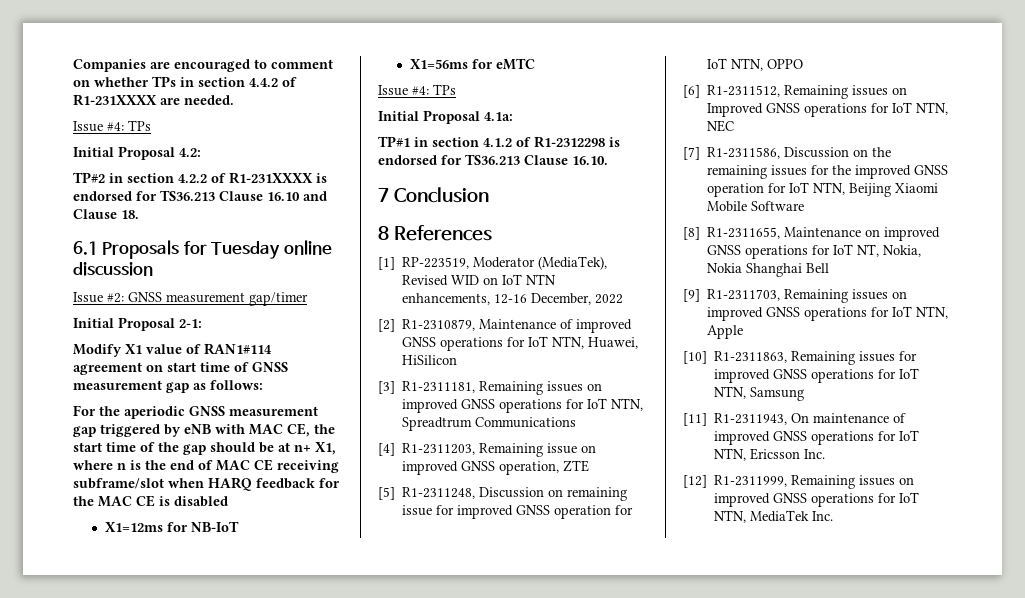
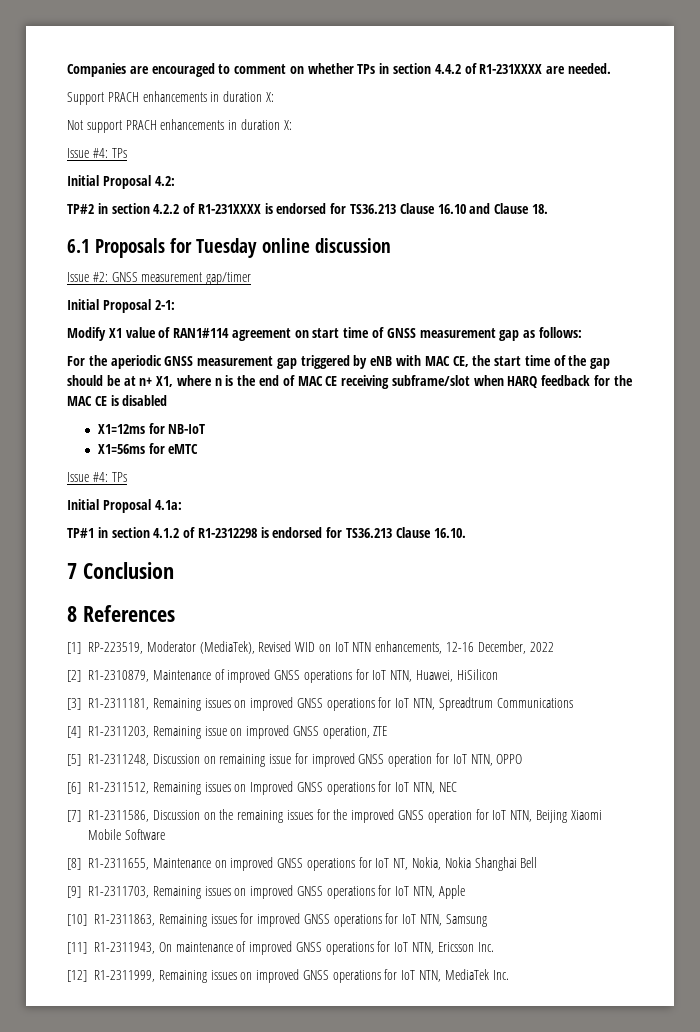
(234, 100) none -> [67,91,274,105] [67,119,292,133] // Support PRACH enhancements in duration X: // Not support PRACH enhancements in duration X:

